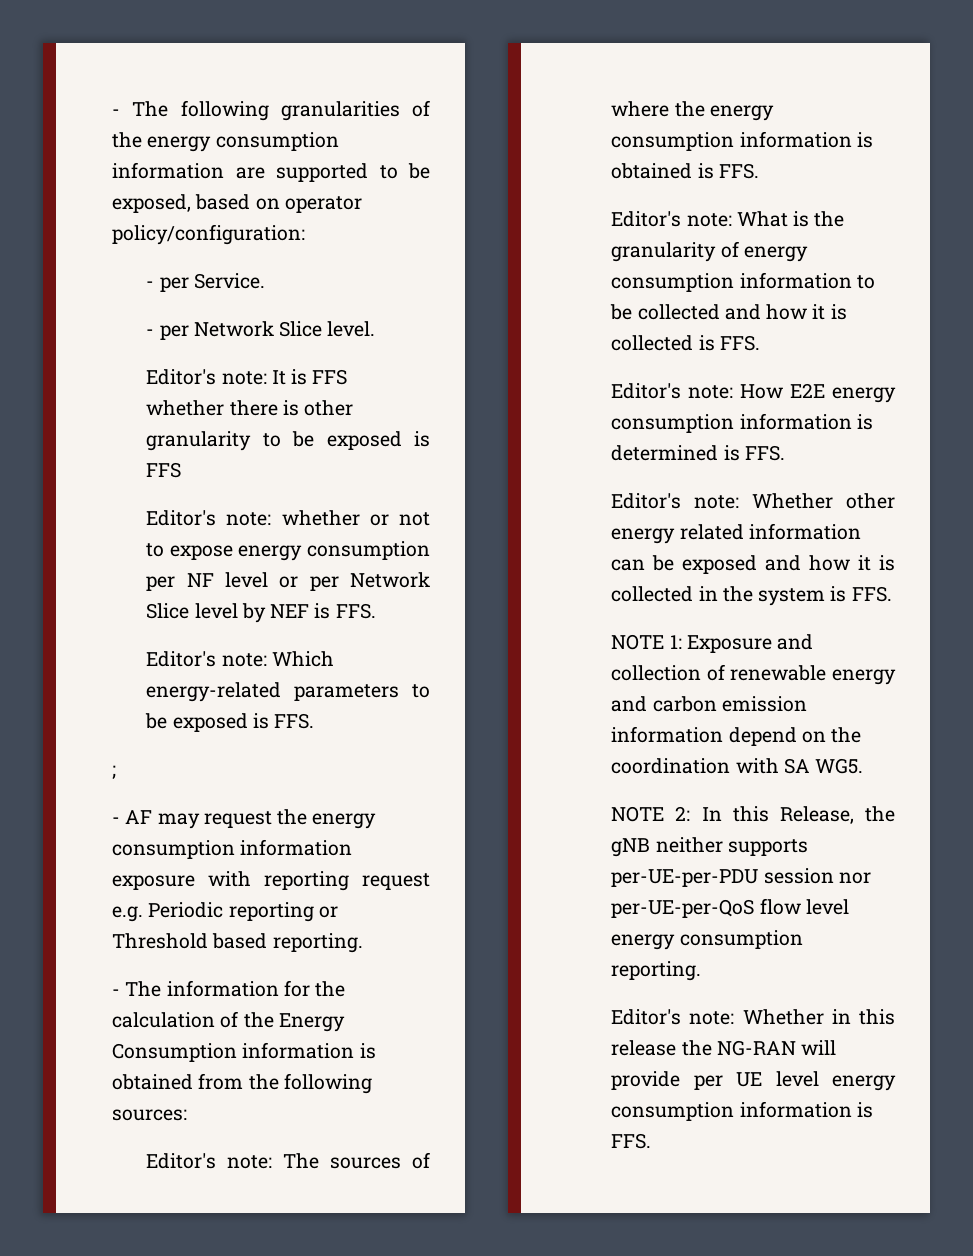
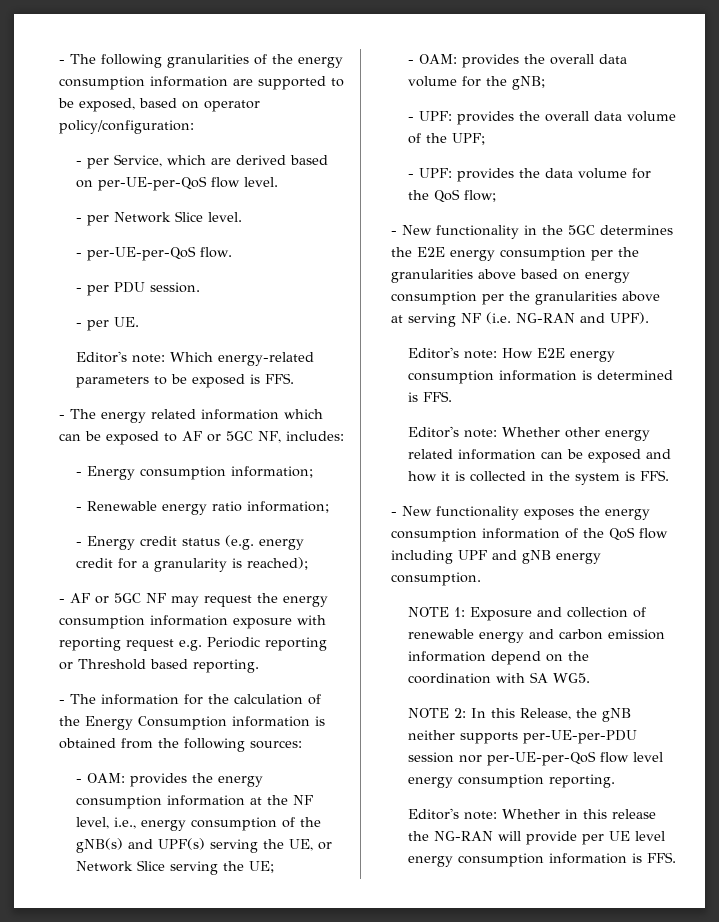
[193,273,265,289] Service. -> [114,154,329,167] [76,176,279,191] Service, which are derived based on per-UE-per-QoS flow level.
[146,369,348,385] [146,400,354,416] [146,431,430,451] [146,462,182,478] [146,510,430,526] [146,541,431,561] [146,572,431,591] [146,603,376,623] Editor's note: It is FFS whether there is other granularity to be exposed is FFS // Editor's note: whether or not to expose energy consumption per NF level or per Network Slice level by NEF is FFS. -> [76,246,233,261] [76,282,201,296] [76,317,140,331] - per-UE-per-QoS flow. // - per PDU session. // - per UE.
[112,765,117,779] ; -> [59,409,324,423] [59,431,345,445] [76,466,314,480] [76,501,330,515] [76,535,305,550] [76,557,309,572] - The energy related information which can be exposed to AF or 5GC NF, includes: // - Energy consumption information; // - Renewable energy ratio information; // - Energy credit status (e.g. energy credit for a granularity is reached);
(153, 817) none -> [95,593,167,604] or 5GC NF
[146,1152,430,1169] [611,101,774,121] [611,131,873,151] [611,163,759,179] [611,211,845,227] [611,241,808,262] [611,272,875,292] [610,304,847,320] [611,335,760,351] Editor's note: The sources of where the energy consumption information is obtained is FFS. // Editor's note: What is the granularity of energy consumption information to be collected and how it is collected is FFS. -> [76,773,264,787] [76,795,314,809] [76,817,322,831] [76,838,333,853] [76,860,275,875] [408,54,628,68] [408,76,546,90] [408,111,677,125] [408,133,486,145] [408,168,652,182] [408,189,497,203] [391,225,674,239] [391,247,640,261] [391,269,631,283] [391,291,661,305] [391,312,650,327] - OAM: provides the energy consumption information at the NF level, i.e., energy consumption of the gNB(s) and UPF(s) serving the UE, or Network Slice serving the UE; // - OAM: provides the overall data volume for the gNB; // - UPF: provides the overall data volume of the UPF; // - UPF: provides the data volume for the QoS flow; // - New functionality in the 5GC determines the E2E energy consumption per the granularities above based on energy consumption per the granularities above at serving NF (i.e. NG-RAN and UPF).
(892, 594) none -> [391,506,651,520] [391,527,669,542] [391,550,602,564] [391,572,482,586] // - New functionality exposes the energy consumption information of the QoS flow including UPF and gNB energy consumption.

